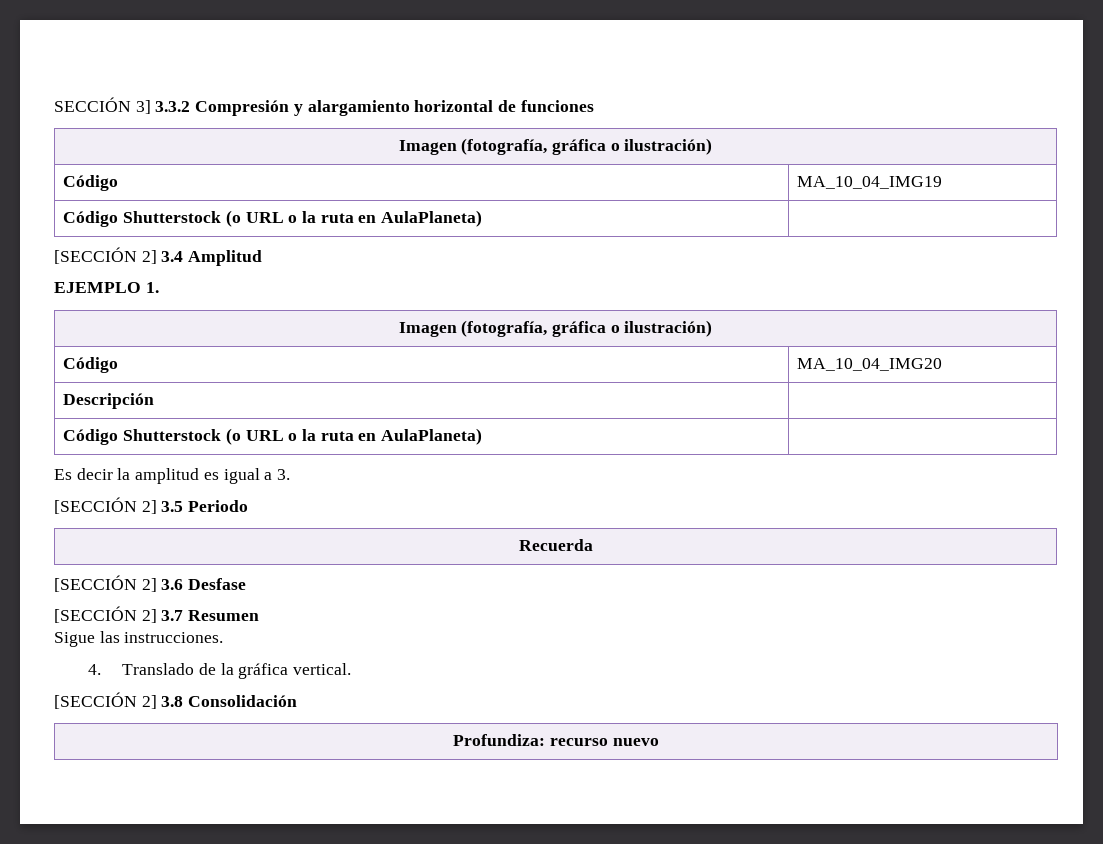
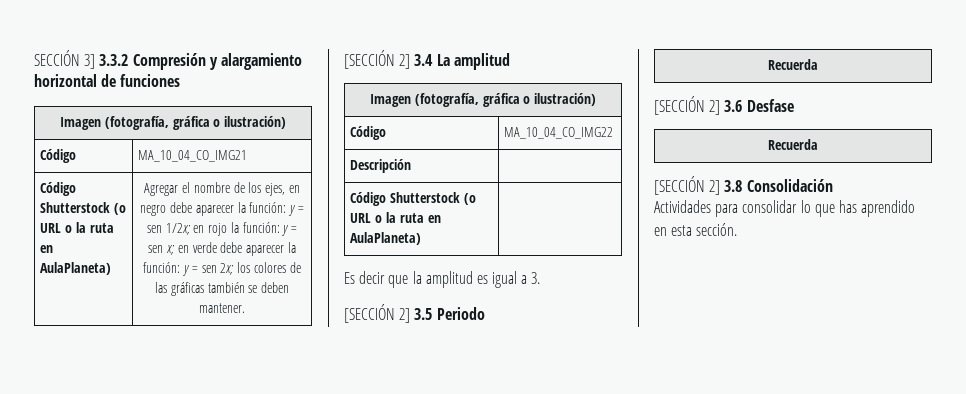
[797,176,943,189] [63,210,483,227] MA_10_04_IMG19 // Código Shutterstock (o URL o la ruta en AulaPlaneta) | -> [138,150,248,162] [40,182,77,196] [40,202,127,215] [40,222,114,233] [40,245,54,253] [40,262,112,275] [144,182,300,196] [140,202,304,216] [146,222,298,236] [148,242,296,256] [143,262,301,276] [154,282,290,296] [199,303,245,313] MA_10_04_CO_IMG21 // Código Shutterstock (o URL o la ruta en AulaPlaneta) | Agregar el nombre de los ejes, en negro debe aparecer la función: y = sen 1/2x; en rojo la función: y = sen x; en verde debe aparecer la función: y = sen 2x; los colores de las gráficas también se deben mantener.
[188,250,263,266] [54,282,159,293] [398,320,713,337] [63,357,119,373] [797,358,943,371] Amplitud // EJEMPLO 1. // Imagen (fotografía, gráfica o ilustración) // Código | MA_10_04_IMG20 -> [436,53,510,70] [369,93,597,107] [350,126,387,140] [504,127,614,139] La amplitud // Imagen (fotografía, gráfica o ilustración) // Código | MA_10_04_CO_IMG22
(113, 474) none -> [388,275,409,288] que
[54,606,260,623] [54,631,224,647] [88,663,352,679] [54,692,298,709] [453,734,659,746] // [SECCIÓN 2] 3.7 Resumen // Sigue las instrucciones. // 4. Translado de la gráfica vertical. // [SECCIÓN 2] 3.8 Consolidación // Profundiza: recurso nuevo -> [768,139,818,150] [654,176,833,195] [654,200,916,217] [654,223,738,236] // Recuerda // [SECCIÓN 2] 3.8 Consolidación // Actividades para consolidar lo que has aprendido en esta sección.

